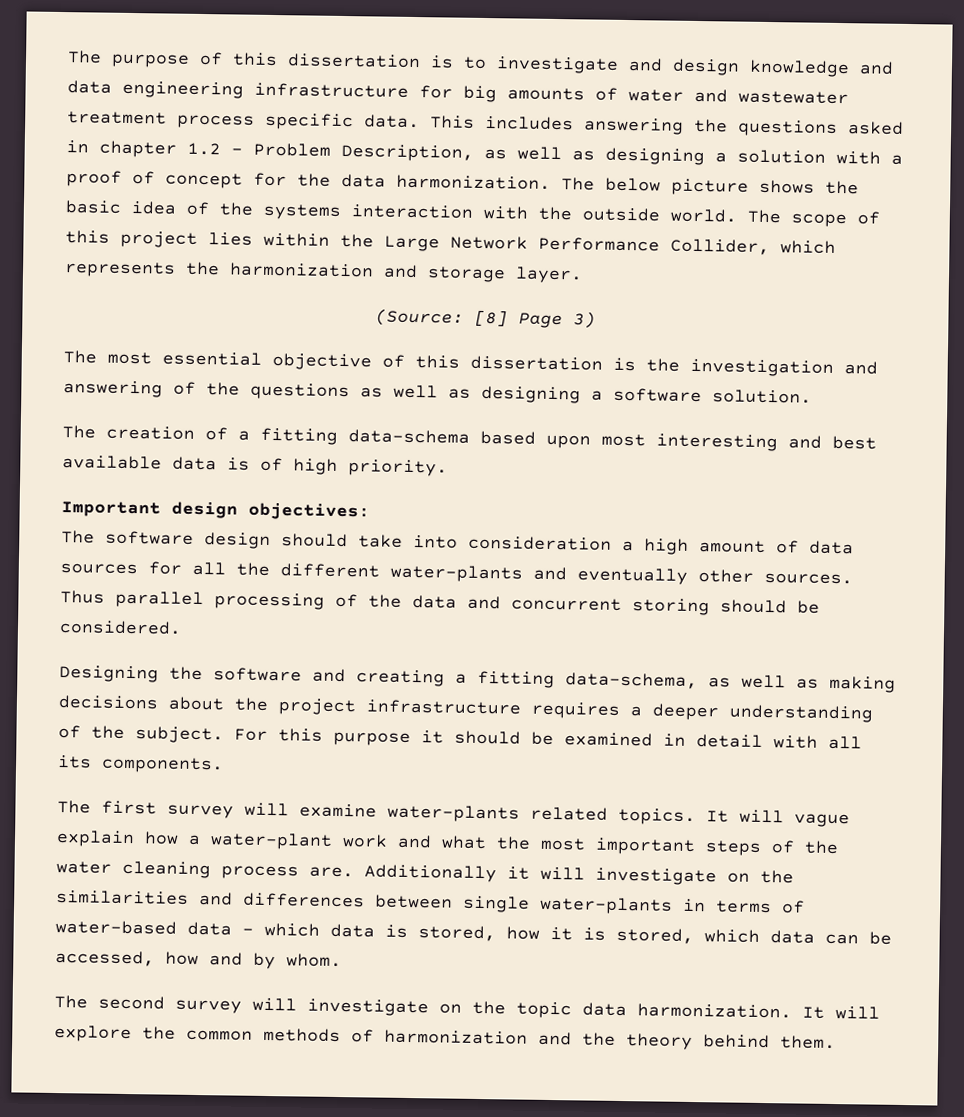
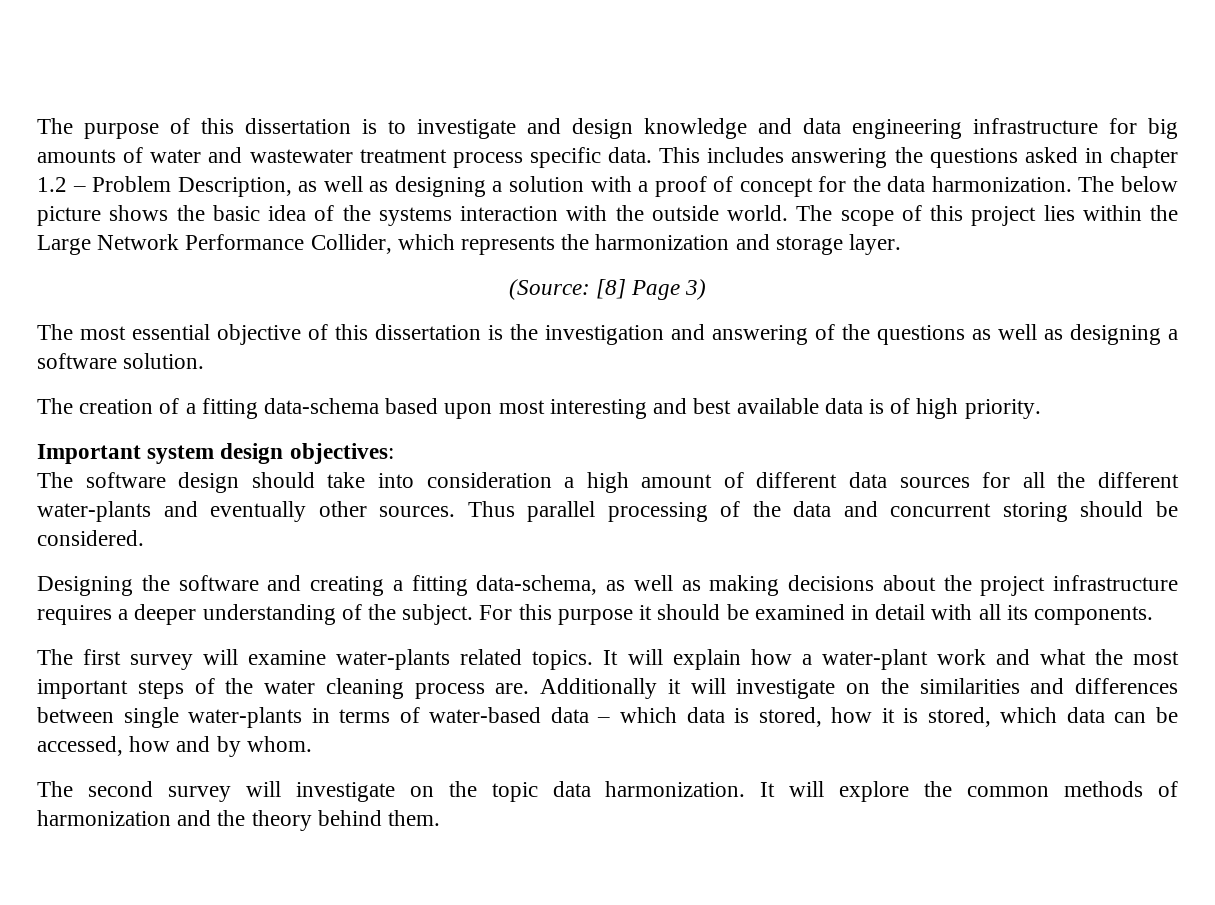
(161, 509) none -> [147,445,215,464] system
(799, 547) none -> [756,472,838,488] different
[794,813,850,828] vague -> (663, 657) none

